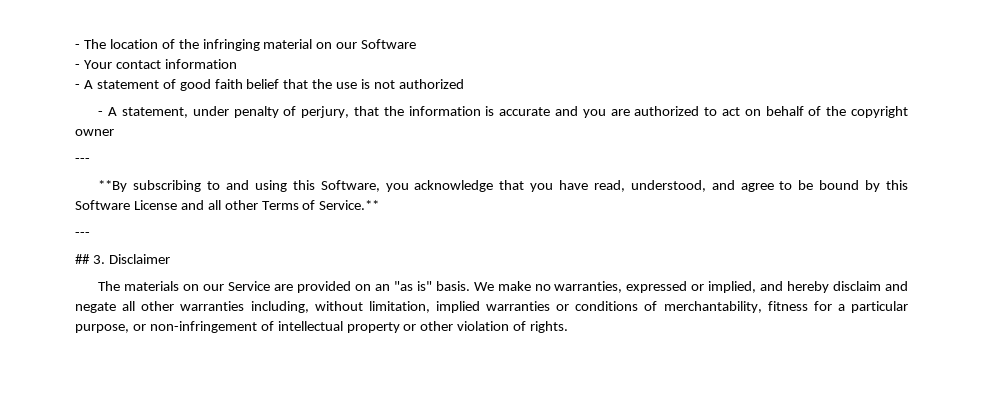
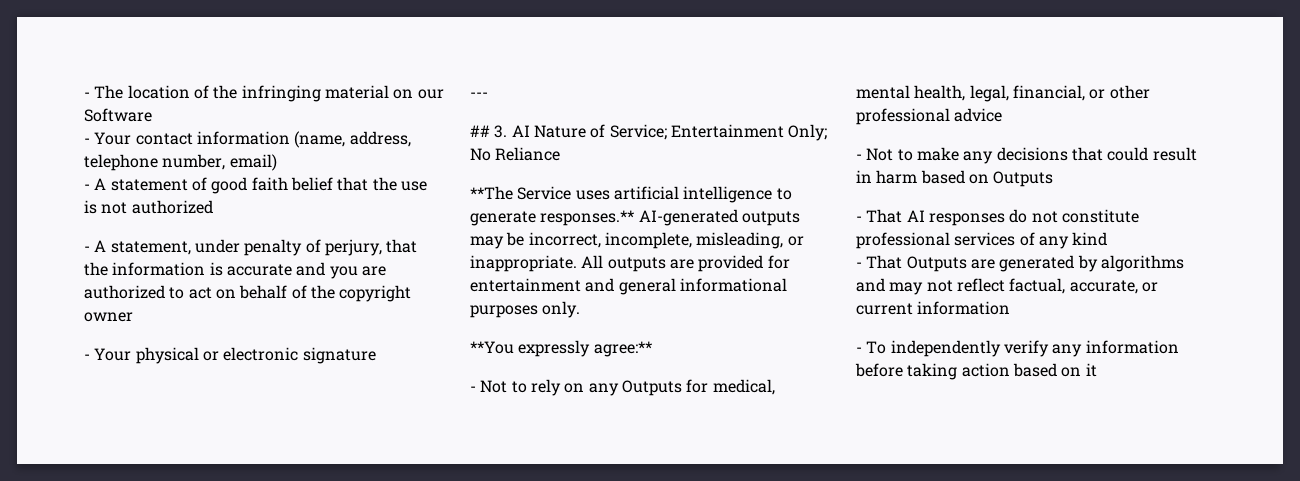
(237, 64) none -> [294,131,411,148] [84,154,277,171] (name, address, telephone number, email)
[75,158,90,163] [98,180,908,192] [75,200,380,210] [75,232,90,237] [75,254,170,264] [98,281,909,293] [75,301,908,313] [75,321,569,333] --- // **By subscribing to and using this Software, you acknowledge that you have read, understood, and agree to be bound by this Software License and all other Terms of Service.** // --- // ## 3. Disclaimer // The materials on our Service are provided on an "as is" basis. We make no warranties, expressed or implied, and hereby disclaim and negate all other warranties including, without limitation, implied warranties or conditions of merchantability, fitness for a particular purpose, or non-infringement of intellectual property or other violation of rights. -> [84,347,376,364] [470,92,488,98] [470,124,828,141] [470,147,561,161] [470,186,792,203] [470,209,800,226] [470,232,804,249] [470,255,790,272] [470,278,787,295] [470,301,581,318] [470,340,652,357] [470,379,775,396] [856,85,1150,102] [856,108,1003,125] [856,147,1197,164] [856,170,1054,187] [856,209,1139,226] [856,232,1108,249] [856,255,1184,272] [856,278,1158,295] [856,301,1011,315] [856,340,1179,357] [855,363,1097,380] - Your physical or electronic signature // --- // ## 3. AI Nature of Service; Entertainment Only; No Reliance // **The Service uses artificial intelligence to generate responses.** AI-generated outputs may be incorrect, incomplete, misleading, or inappropriate. All outputs are provided for entertainment and general informational purposes only. // **You expressly agree:** // - Not to rely on any Outputs for medical, mental health, legal, financial, or other professional advice // - Not to make any decisions that could result in harm based on Outputs // - That AI responses do not constitute professional services of any kind // - That Outputs are generated by algorithms and may not reflect factual, accurate, or current information // - To independently verify any information before taking action based on it

